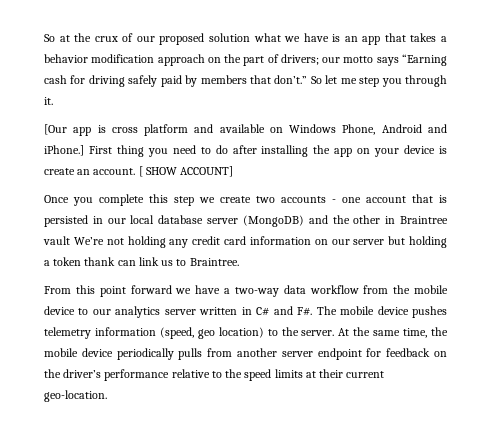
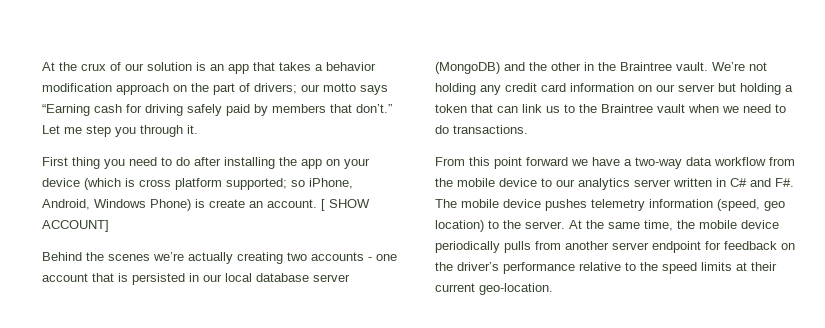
[44,34,70,42] So at -> [42,62,55,71] At
[159,33,329,45] proposed solution what we have -> [147,62,192,71] solution
[310,75,338,84] So let -> [42,125,60,134] Let
[44,124,447,136] [44,145,84,156] [Our app is cross platform and available on Windows Phone, Android and iPhone.] -> (198, 129) none
(436, 149) none -> [84,178,353,190] [42,199,191,211] (which is cross platform supported; so iPhone, Android, Windows Phone)
[44,194,251,206] Once you complete this step we create -> [42,252,283,264] Behind the scenes we’re actually creating
[399,216,448,224] [43,236,70,245] Braintree vault -> [598,62,708,71] the Braintree vault.
[84,257,116,266] thank -> [471,104,493,113] that
[189,258,239,266] Braintree. -> [579,104,786,113] [435,125,528,134] the Braintree vault when we need to do transactions.

